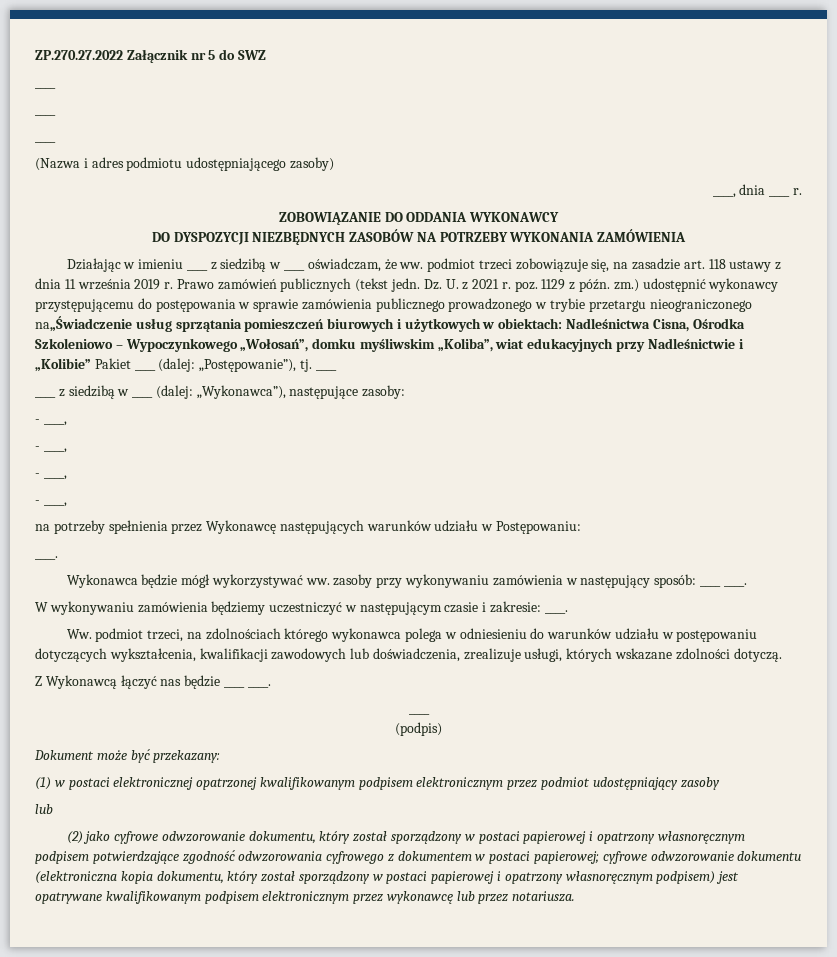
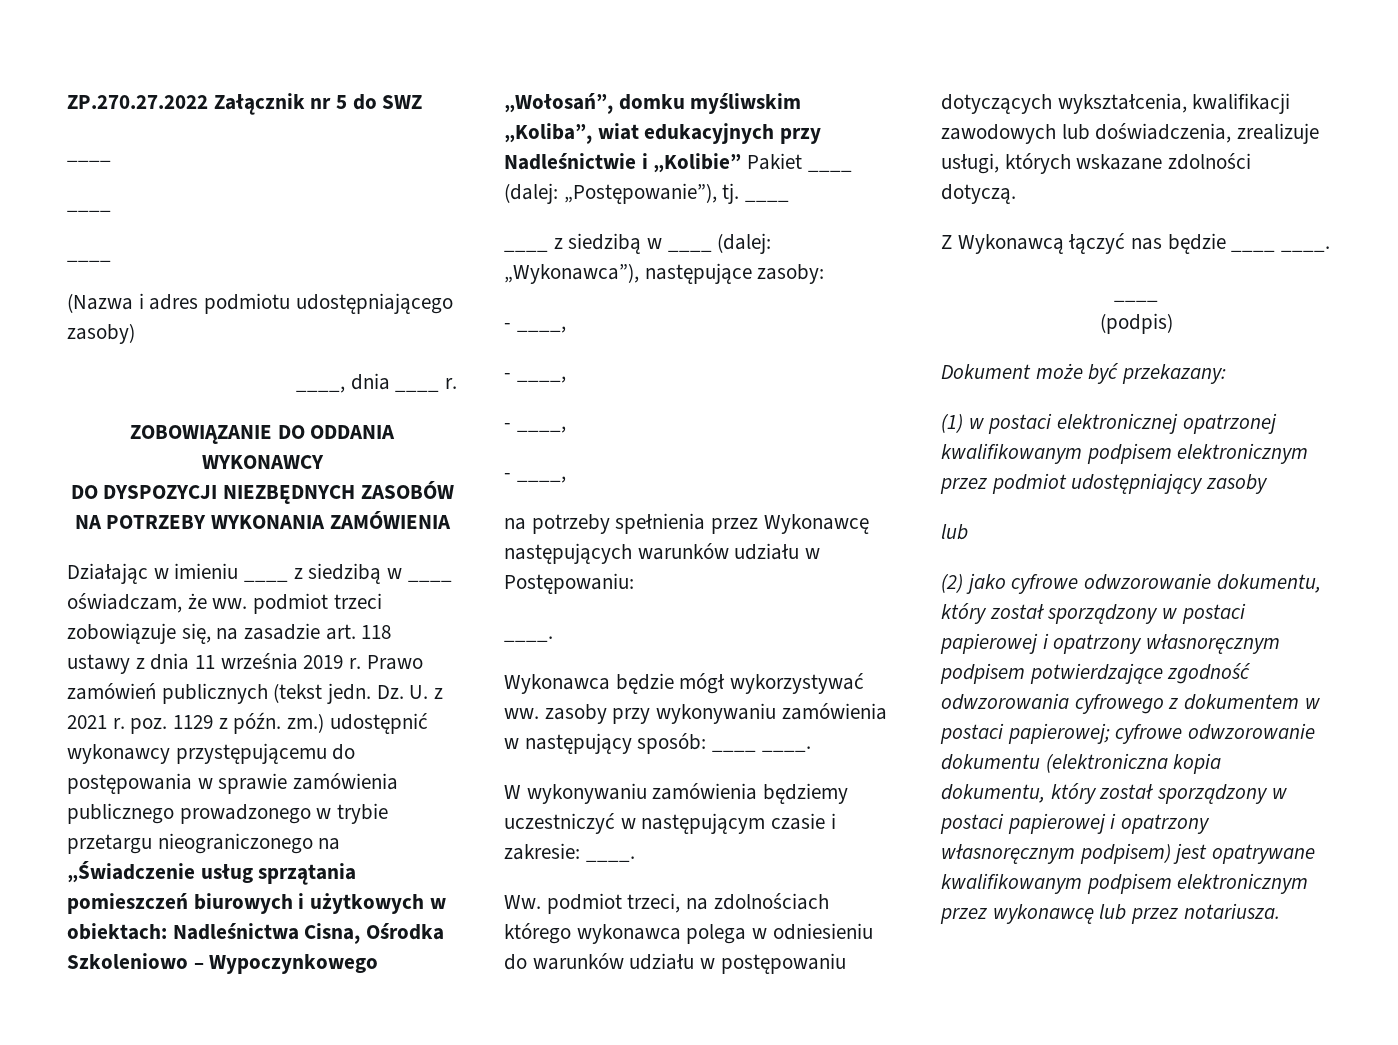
[35,316,132,332] na„Świadczenie -> [318,838,341,850] [67,861,195,883] na „Świadczenie

